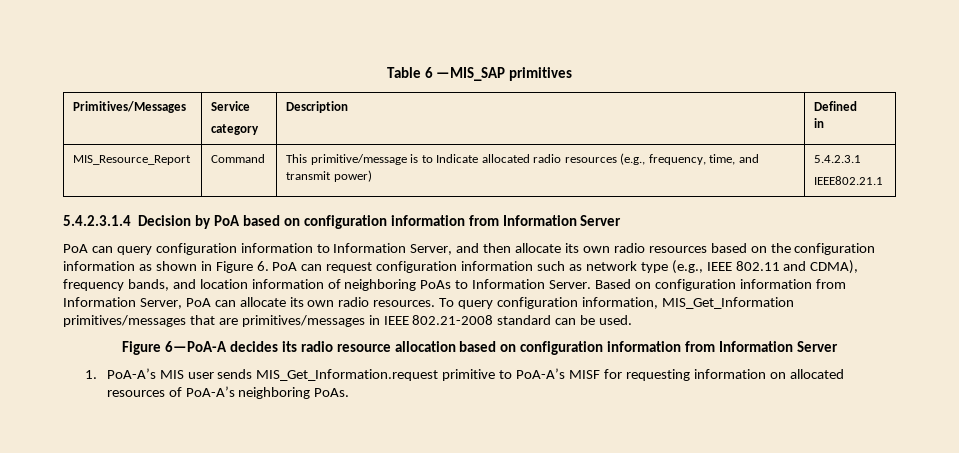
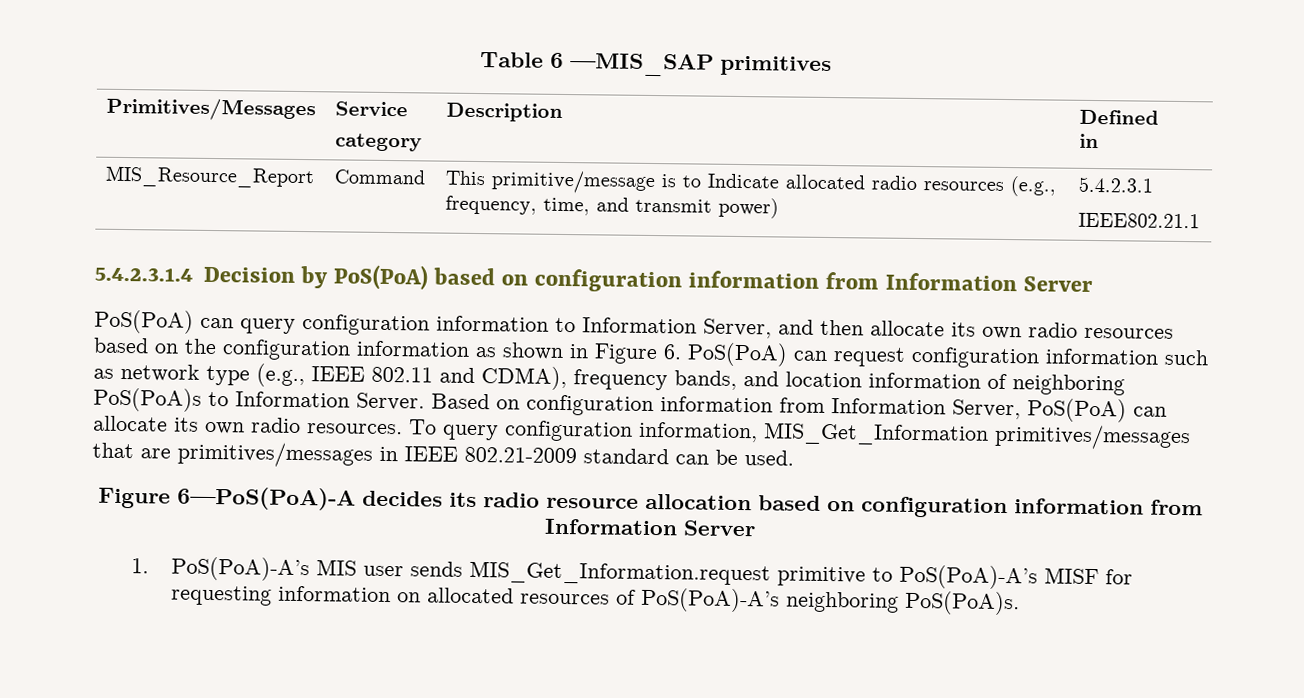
[214,215,622,229] [63,244,88,253] PoA based on configuration information from Information Server // PoA -> [332,264,1093,293] [94,309,194,334] PoS(PoA) based on configuration information from Information Server // PoS(PoA)
[272,262,298,271] PoA -> [687,342,788,367] PoS(PoA)
[420,280,452,289] PoAs -> [93,387,202,412] PoS(PoA)s
[185,298,211,307] PoA -> [1027,398,1127,423] PoS(PoA)
[412,315,494,325] 802.21-2008 -> [464,446,577,464] 802.21-2009
[164,341,227,352] 6—PoA-A -> [177,486,356,511] 6—PoS(PoA)-A
[106,368,156,379] PoA-A’s -> [170,556,310,582] PoS(PoA)-A’s
[516,368,566,379] PoA-A’s -> [898,564,1038,590] PoS(PoA)-A’s
[185,386,350,399] PoA-A’s neighboring PoAs. -> [640,587,1020,616] PoS(PoA)-A’s neighboring PoS(PoA)s.

